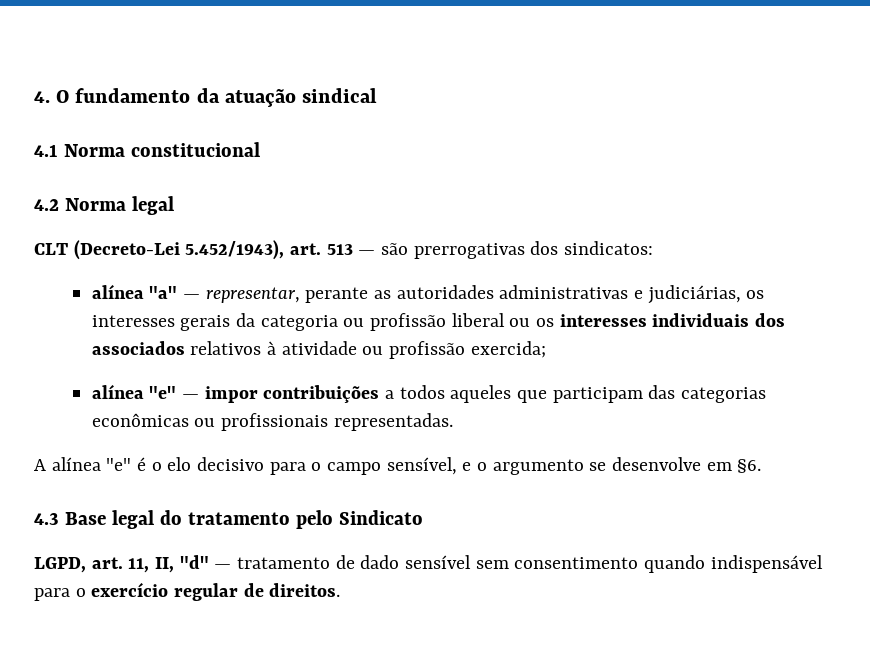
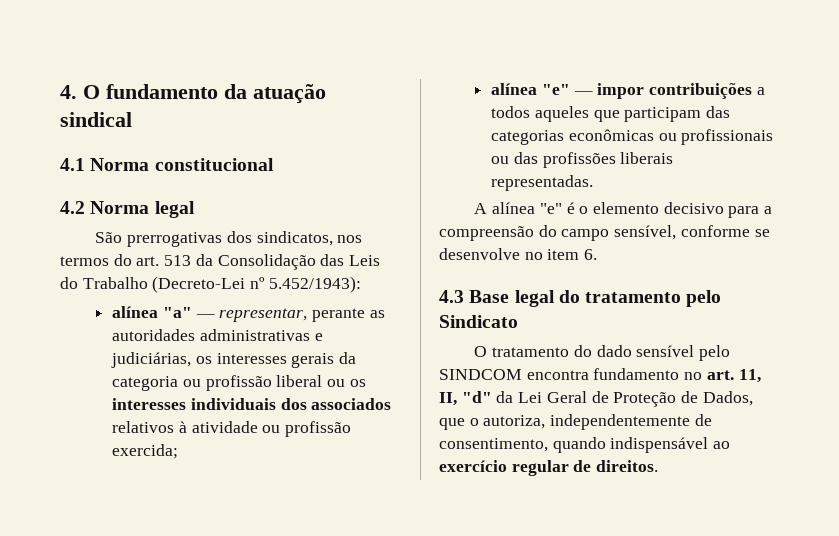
[34,240,654,260] CLT (Decreto-Lei 5.452/1943), art. 513 — são prerrogativas dos sindicatos: -> [95,231,363,247] [60,254,381,270] [60,276,361,293] São prerrogativas dos sindicatos, nos termos do art. 513 da Consolidação das Leis do Trabalho (Decreto-Lei nº 5.452/1943):
(328, 422) none -> [491,152,674,168] ou das profissões liberais
[167,457,192,471] elo -> [592,202,659,214] elemento
[311,457,762,475] o campo sensível, e o argumento se desenvolve em §6. -> [764,206,773,214] [439,225,770,241] [439,248,598,260] a compreensão do campo sensível, conforme se desenvolve no item 6.
[34,555,823,573] [34,588,86,601] LGPD, art. 11, II, "d" — tratamento de dado sensível sem consentimento quando indispensável para o -> [474,345,730,361] [439,368,761,383] [439,391,753,407] [439,414,712,430] [439,437,731,453] O tratamento do dado sensível pelo SINDCOM encontra fundamento no art. 11, II, "d" da Lei Geral de Proteção de Dados, que o autoriza, independentemente de consentimento, quando indispensável ao

